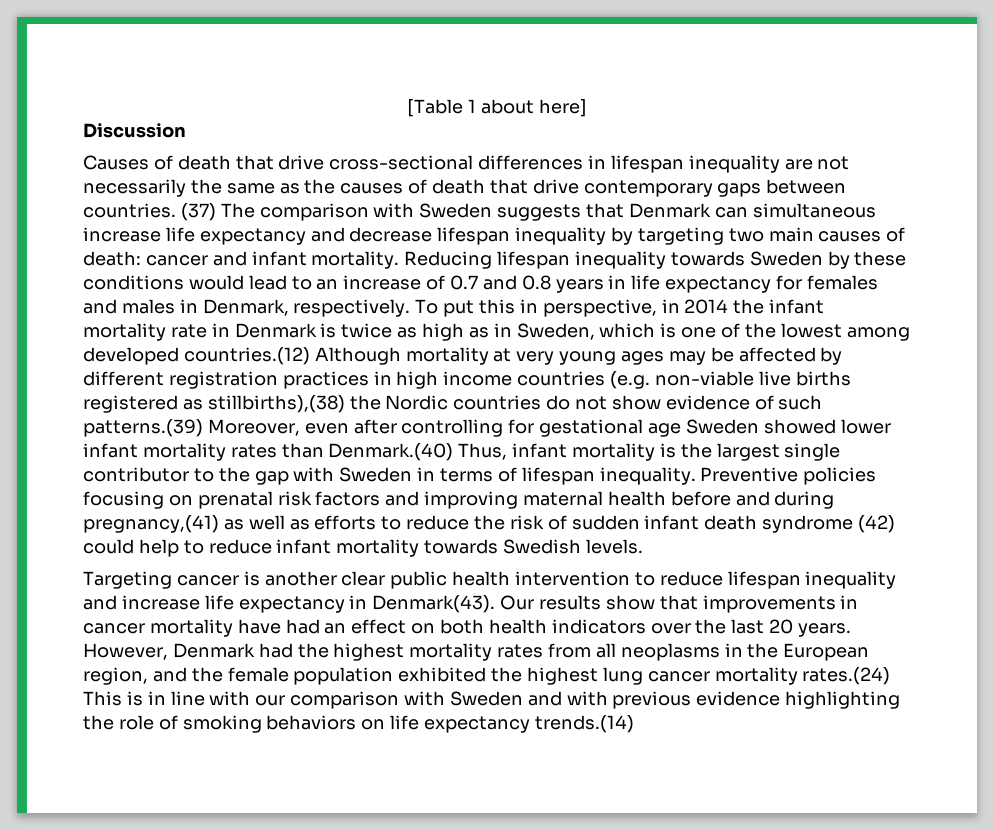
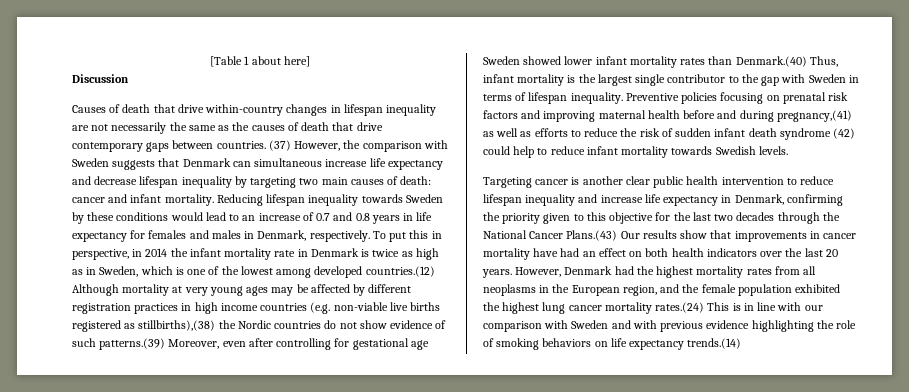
[329,155,584,170] cross-sectional differences -> [205,104,328,116] within-country changes
[220,203,255,218] The -> [294,140,361,151] However, the
[372,595,496,613] Denmark(43). -> [734,194,843,206] [483,212,840,224] [483,230,618,241] Denmark, confirming the priority given to this objective for the last two decades through the National Cancer Plans.(43)

